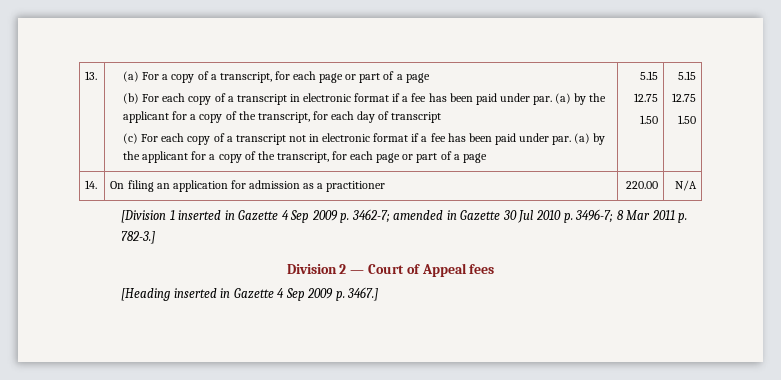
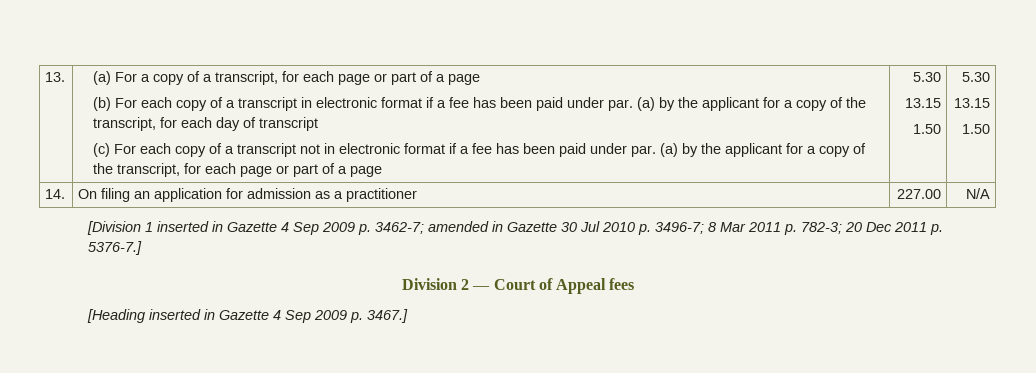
[639,71,658,80] [633,93,658,102] 5.15 // 12.75 -> [912,72,941,82] [904,98,941,108] 5.30 // 13.15
[677,71,696,80] [671,93,696,102] 5.15 // 12.75 -> [961,72,990,82] [953,98,990,108] 5.30 // 13.15
[625,181,658,189] 220.00 -> [896,189,941,199] 227.00
[121,231,156,244] 782-3.] -> [800,222,943,235] [87,241,142,255] 782-3; 20 Dec 2011 p. 5376-7.]

